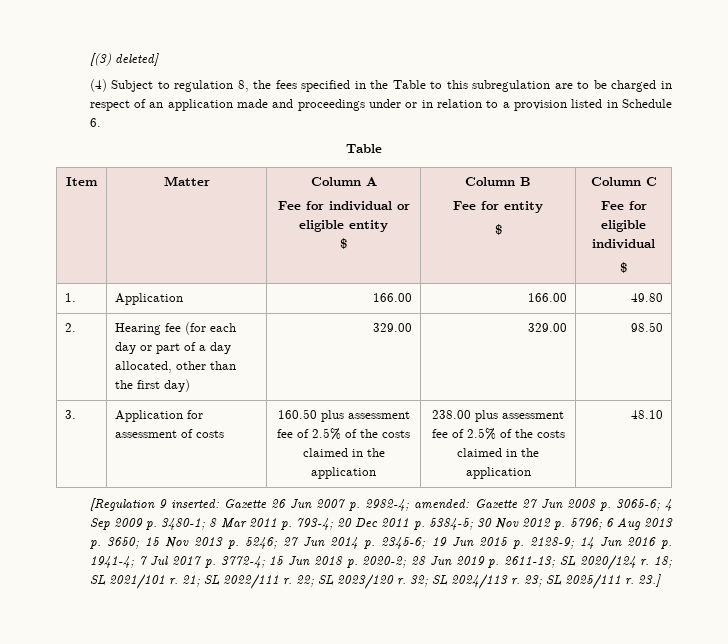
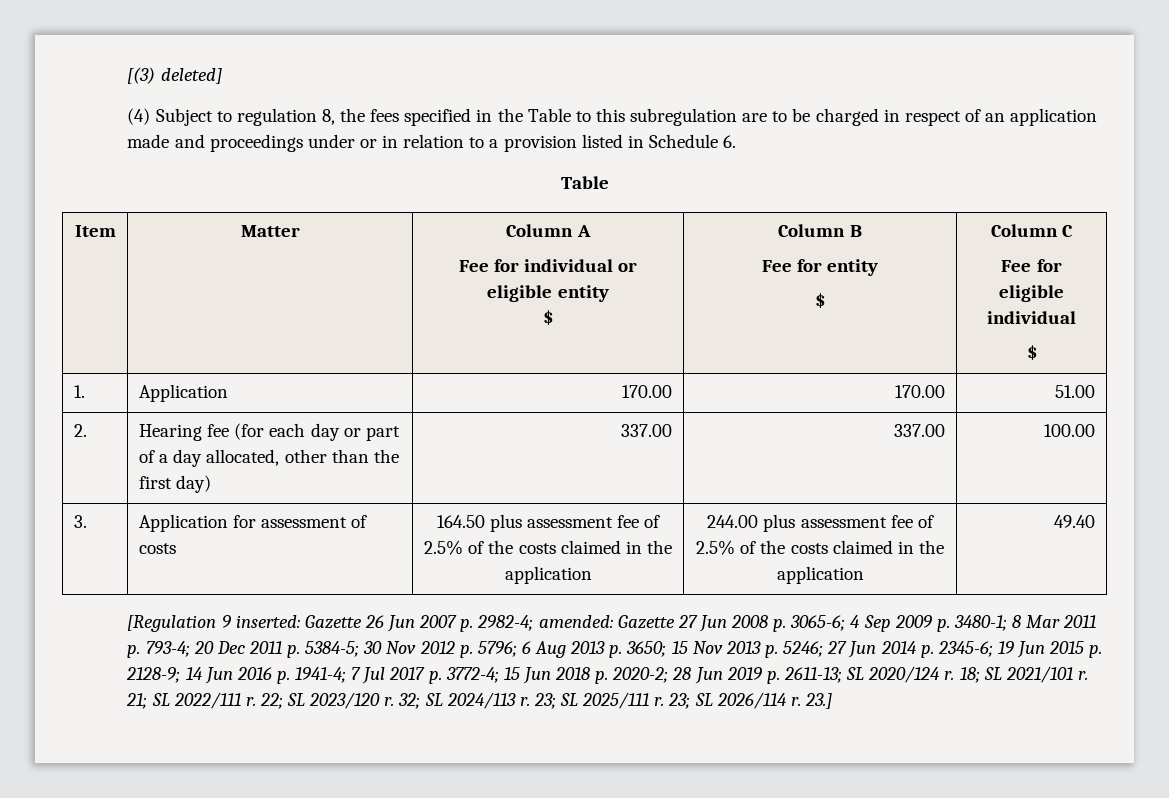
[372,293,412,302] [527,293,567,302] [630,293,663,302] 166.00 | 166.00 | 49.80 -> [622,385,673,398] [895,385,946,398] [1055,385,1096,398] 170.00 | 170.00 | 51.00
[372,323,412,332] [527,323,567,332] [630,322,663,332] 329.00 | 329.00 | 98.50 -> [621,424,673,437] [894,424,946,437] [1044,424,1096,437] 337.00 | 337.00 | 100.00
[277,409,317,419] 160.50 -> [436,515,485,528] 164.50
[432,410,471,419] 238.00 -> [707,515,759,528] 244.00
[630,410,663,419] 48.10 -> [1054,515,1096,528] 49.40
(634, 581) none -> [668,692,801,709] 23; SL 2026/114 r.

